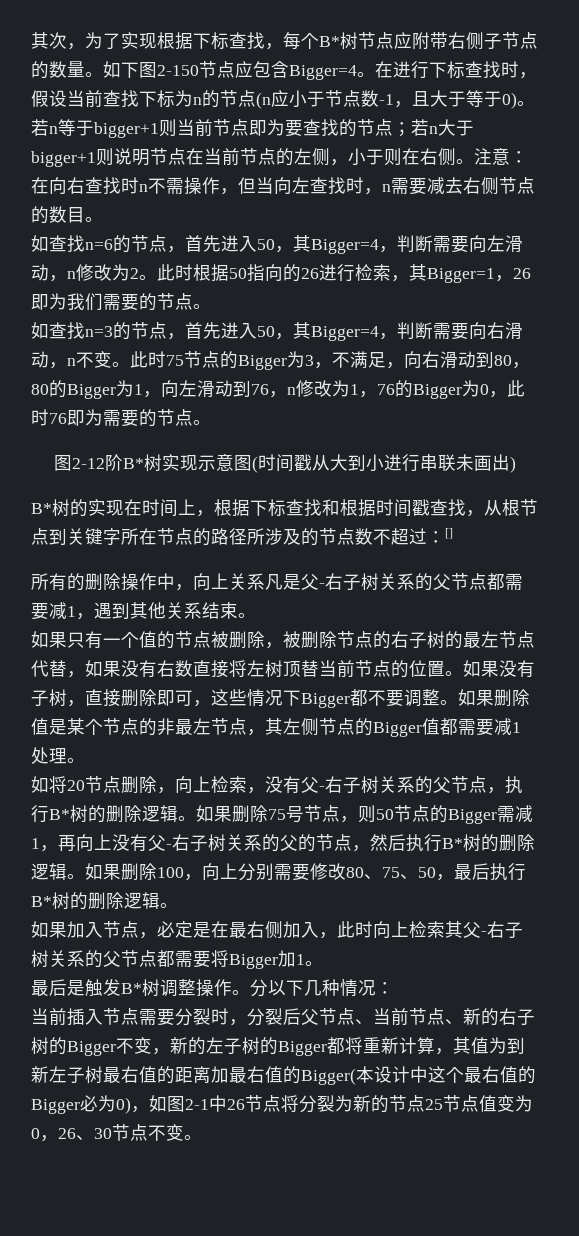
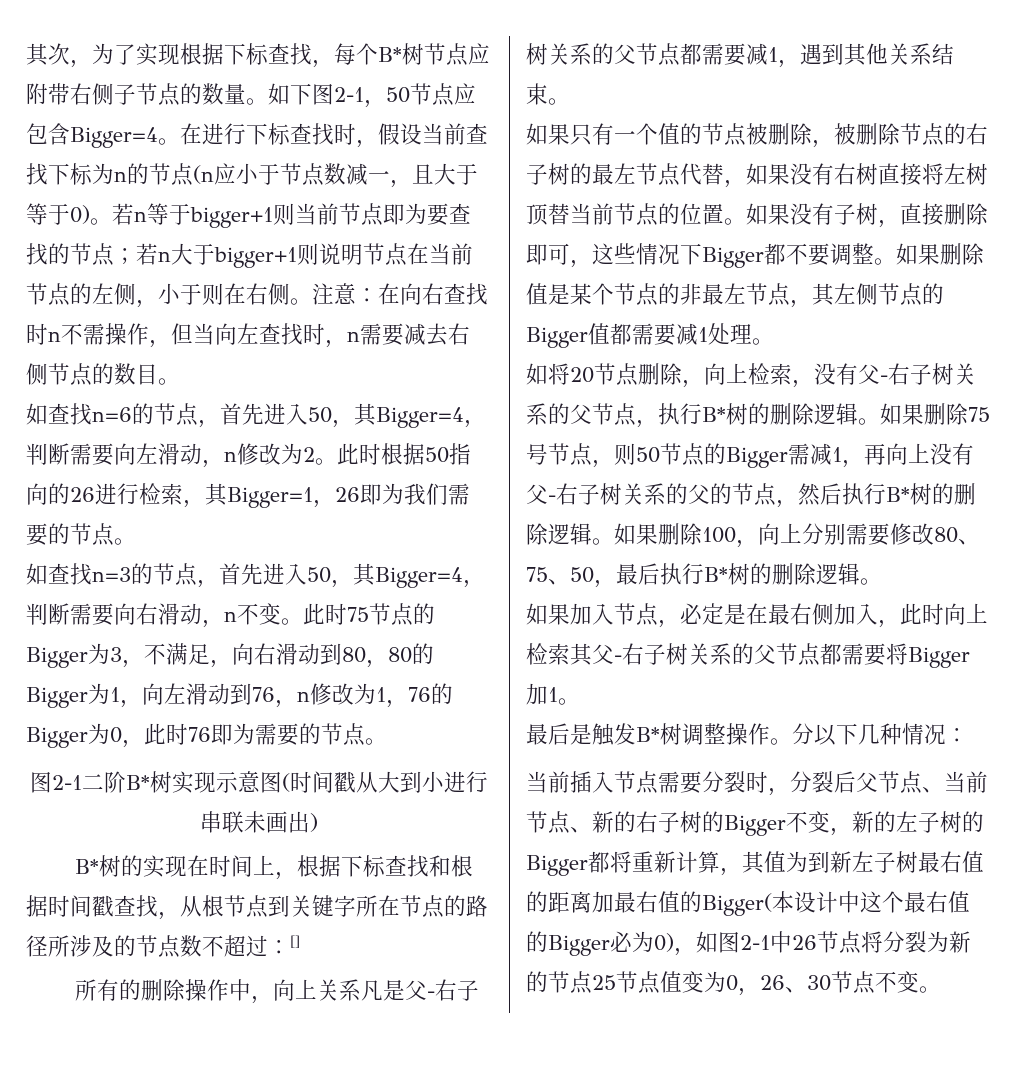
[157,65,199,76] 2-150 -> [334,87,410,108] 2-1，50
[379,94,394,105] -1 -> [346,163,390,185] 减一
[71,458,105,469] 2-12 -> [51,774,104,790] 2-1二
[175,660,193,677] 数 -> [856,163,878,185] 树

